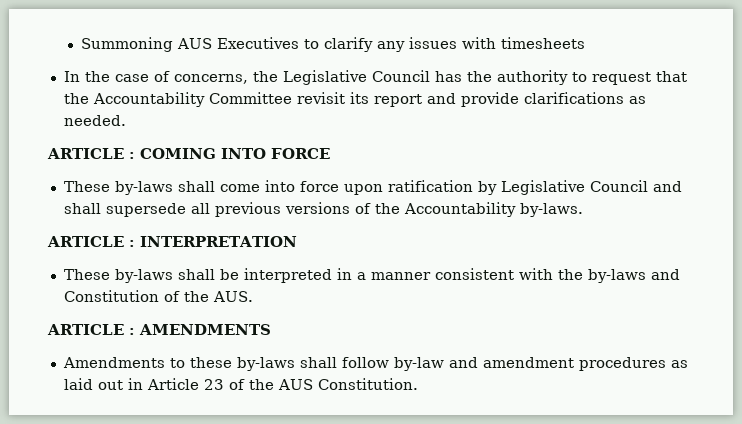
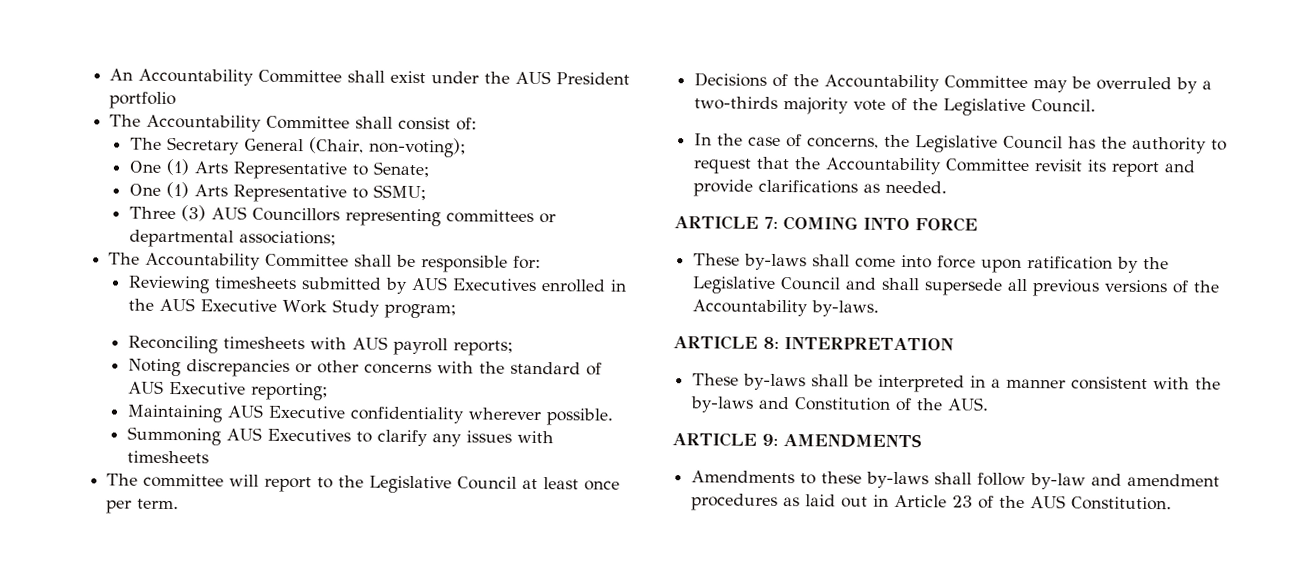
(80, 44) none -> [109,68,631,86] [109,91,177,110] [109,114,478,132] [130,136,467,158] [129,158,430,180] [129,181,427,203] [129,205,557,227] [129,229,337,248] [108,252,542,273] [128,275,628,294] [128,297,457,319] [128,335,514,356] [128,358,603,377] [128,380,329,401] [127,404,614,426] An Accountability Committee shall exist under the AUS President portfolio // The Accountability Committee shall consist of: // The Secretary General (Chair, non-voting); // One (1) Arts Representative to Senate; // One (1) Arts Representative to SSMU; // Three (3) AUS Councillors representing committees or departmental associations; // The Accountability Committee shall be responsible for: // Reviewing timesheets submitted by AUS Executives enrolled in the AUS Executive Work Study program; // Reconciling timesheets with AUS payroll reports; // Noting discrepancies or other concerns with the standard of AUS Executive reporting; // Maintaining AUS Executive confidentiality wherever possible. //
(585, 43) none -> [106,473,621,494] [106,498,180,514] [694,72,1213,94] [694,96,1097,117] // The committee will report to the Legislative Council at least once per term. // Decisions of the Accountability Committee may be overruled by a two-thirds majority vote of the Legislative Council.
[129,152,135,159] : -> [764,216,778,229] 7:
(497, 188) none -> [1143,256,1170,270] the
[129,240,135,247] : -> [763,336,779,349] 8:
[129,328,135,335] : -> [762,433,778,446] 9:

